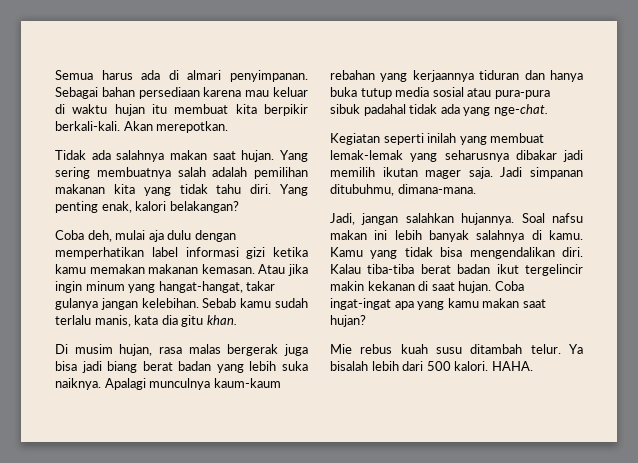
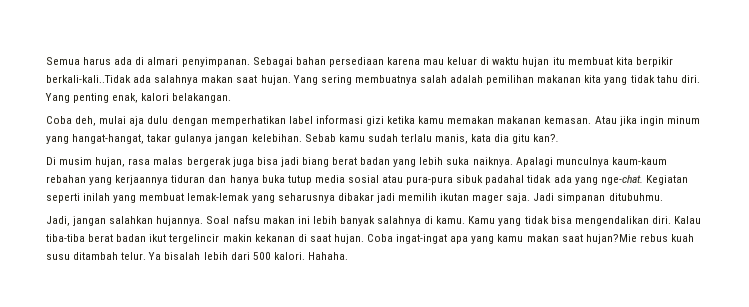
[55,121,229,133] [55,150,86,160] berkali-kali. Akan merepotkan. // Tidak -> [46,75,131,83] berkali-kali..Tidak
[169,201,239,213] belakangan? -> [172,93,232,103] belakangan.
[206,315,237,325] khan. -> [533,134,560,142] kan?.
(548, 110) // -> (643, 180) none
[330,184,476,196] ditubuhmu, dimana-mana. -> [608,193,663,201] ditubuhmu.
[330,315,366,327] [330,344,352,354] hujan? // Mie -> [585,234,637,244] hujan?Mie
[491,361,533,371] HAHA. -> [307,252,348,260] Hahaha.

